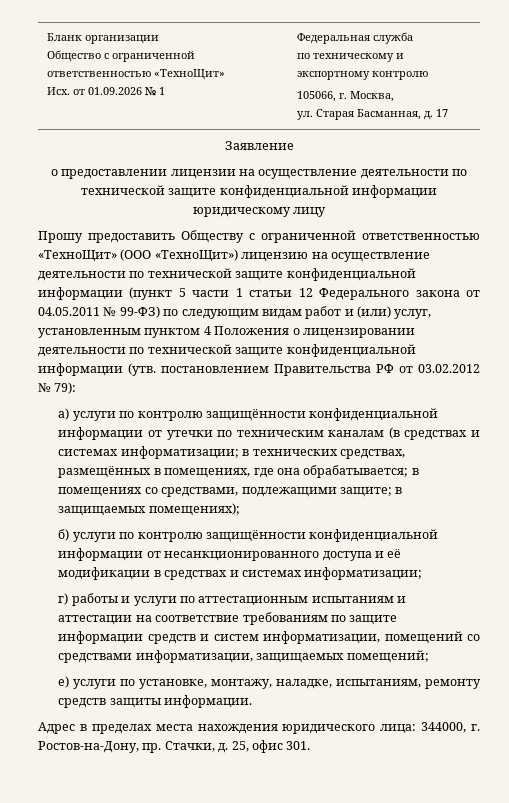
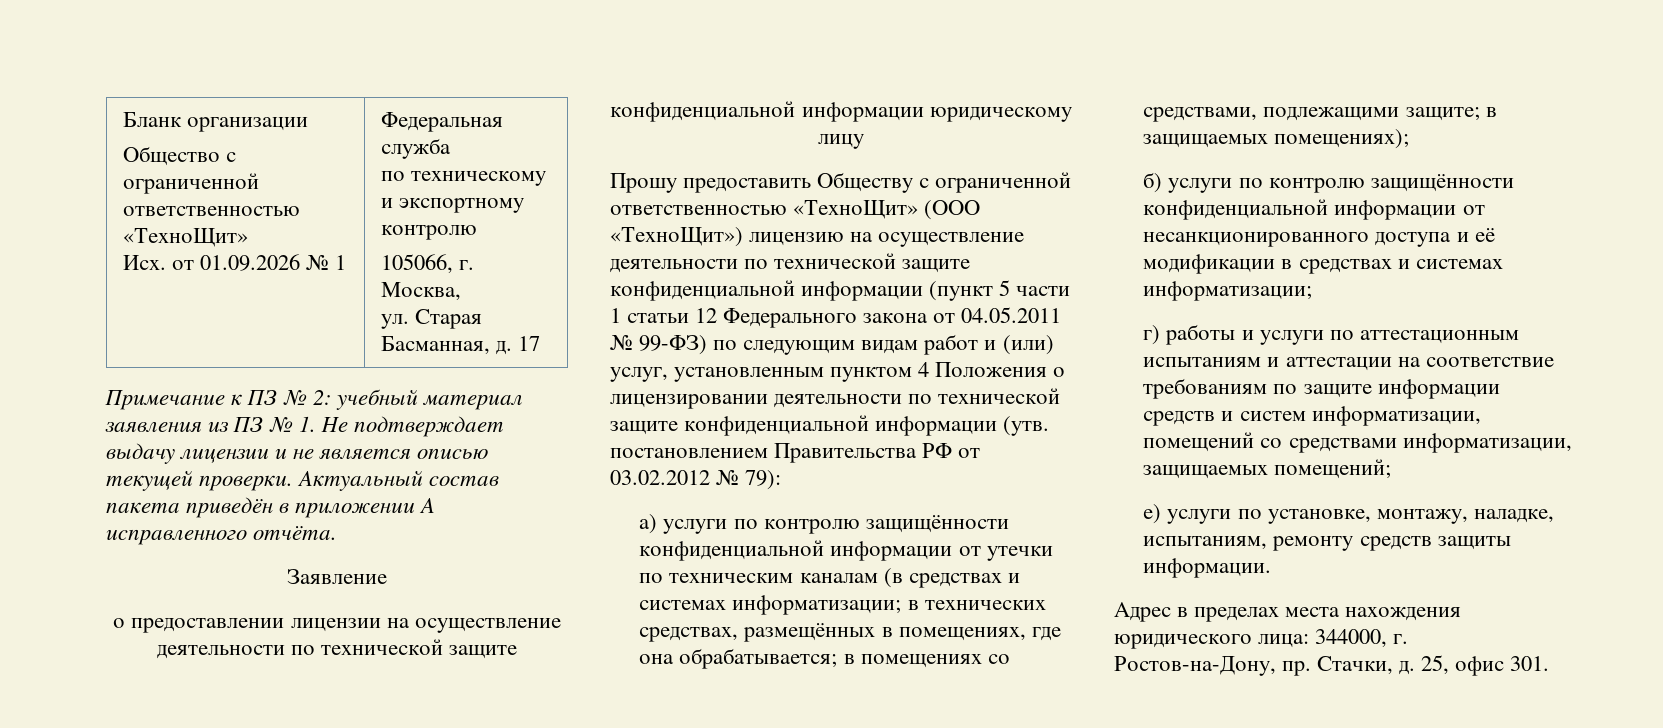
(449, 113) none -> [105,389,524,410] [105,416,505,437] [106,443,489,464] [106,471,500,491] [106,497,436,518] [106,526,338,545] // Примечание к ПЗ № 2: учебный материал заявления из ПЗ № 1. Не подтверждает выдачу лицензии и не является описью текущей проверки. Актуальный состав пакета приведён в приложении А исправленного отчёта.

